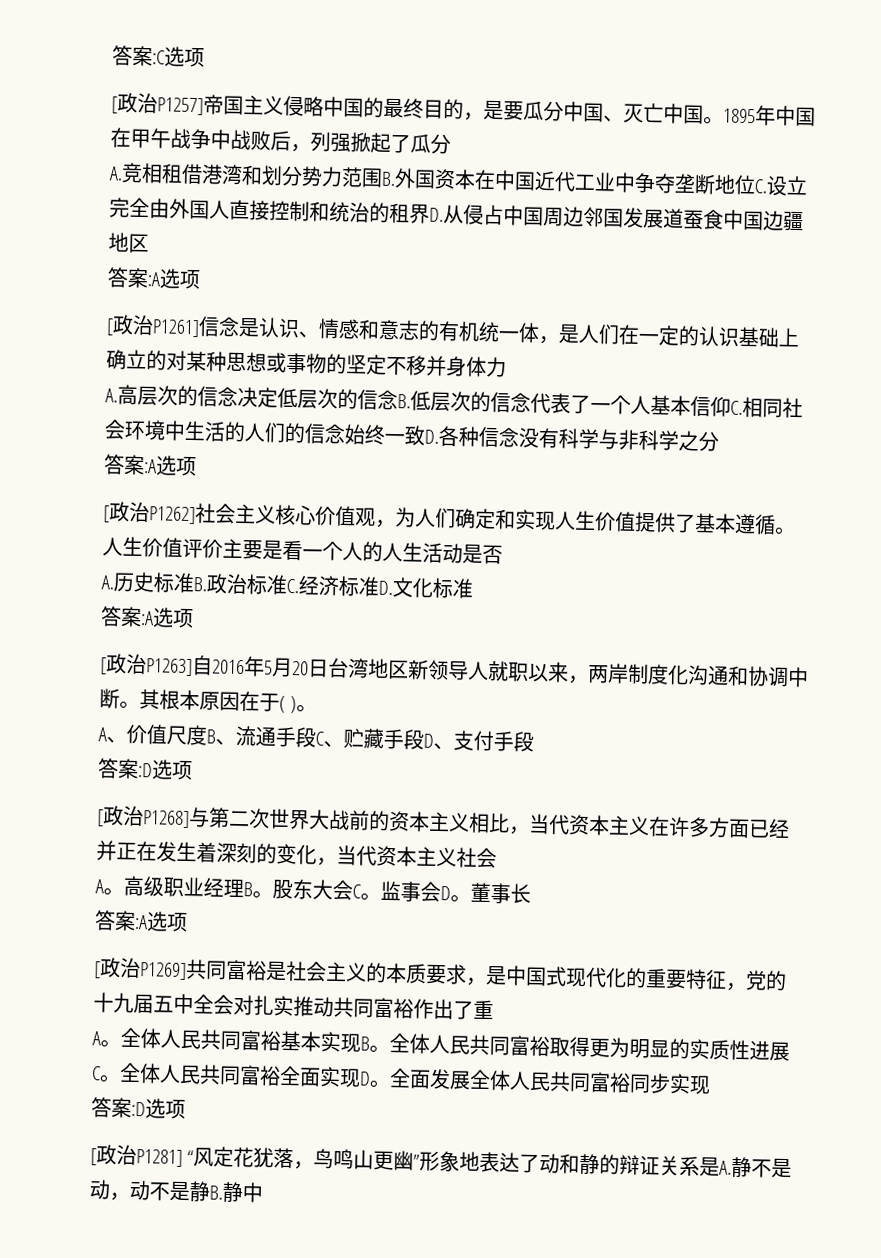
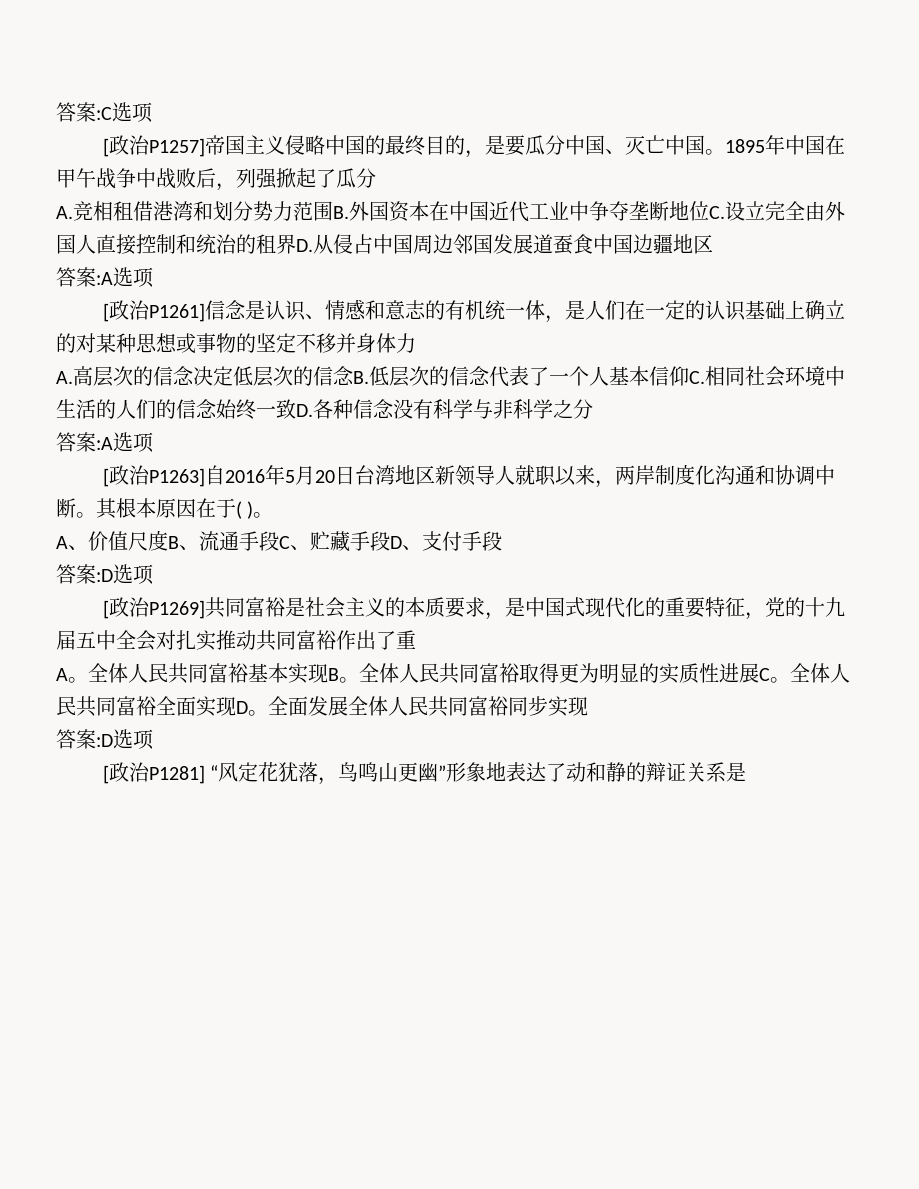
[103,501,796,536] [102,536,503,565] [101,571,474,599] [100,606,194,629] // [政治P1262]社会主义核心价值观，为人们确定和实现人生价值提供了基本遵循。人生价值评价主要是看一个人的人生活动是否 // A.历史标准B.政治标准C.经济标准D.文化标准 // 答案:A选项 -> (154, 442) none
[97,805,790,839] [96,840,497,869] [95,875,531,904] [94,910,188,933] // [政治P1268]与第二次世界大战前的资本主义相比，当代资本主义在许多方面已经并正在发生着深刻的变化，当代资本主义社会 // A。高级职业经理B。股东大会C。监事会D。董事长 // 答案:A选项 -> (154, 574) none
[719,1156,793,1179] [89,1179,263,1203] A.静不是动，动不是静B.静中 -> (747, 772) none

